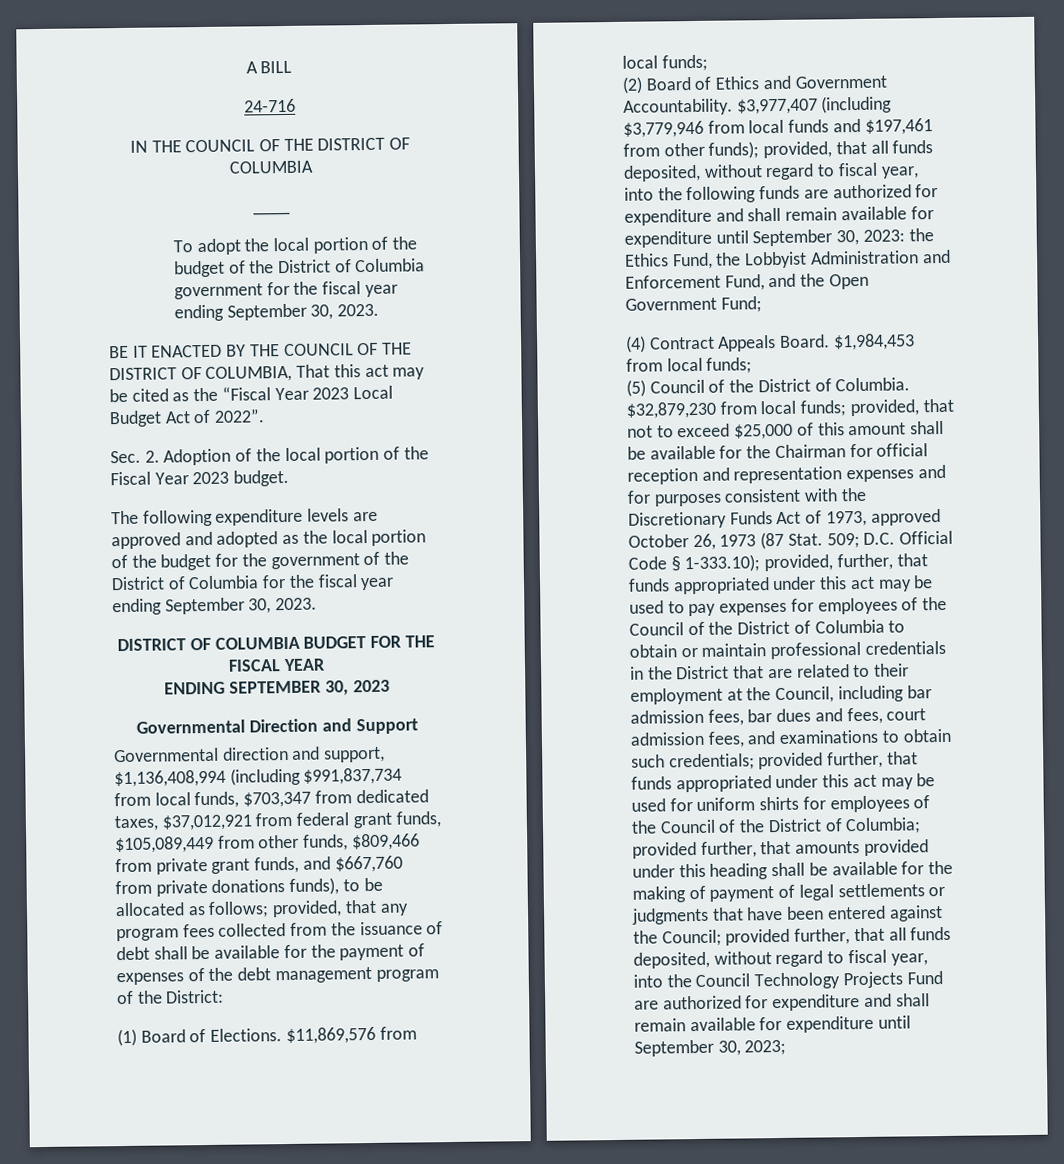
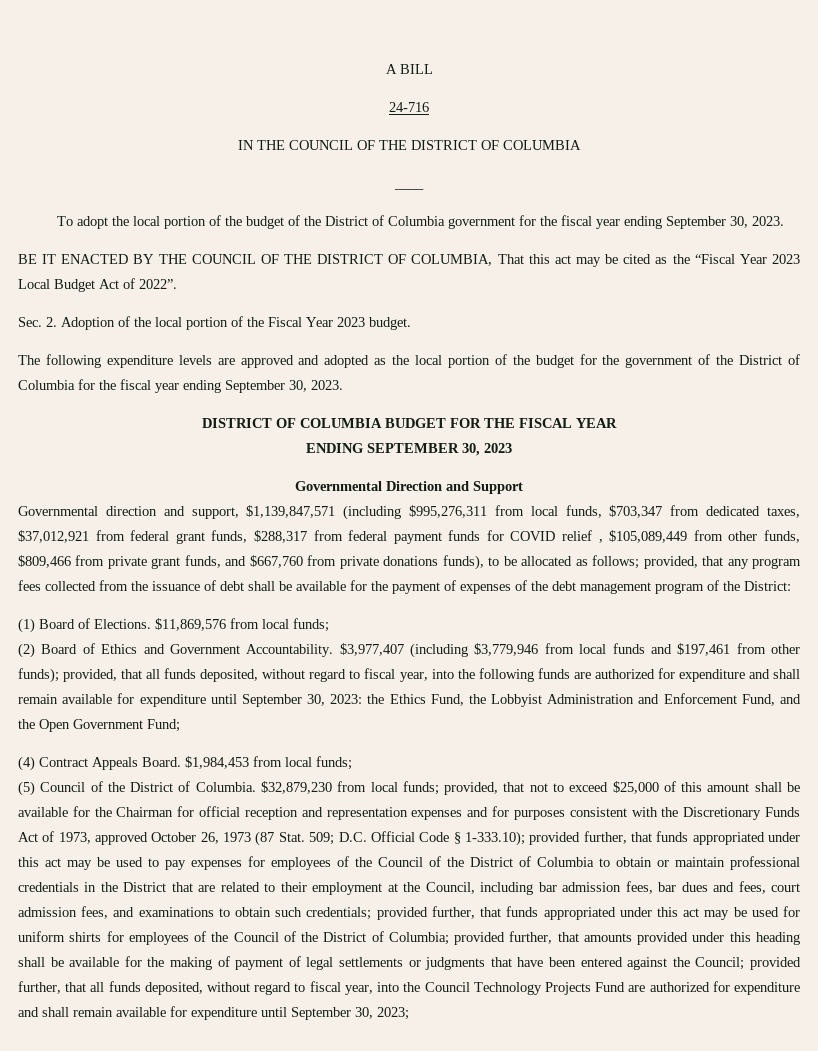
[114,767,403,788] $1,136,408,994 (including $991,837,734 -> [246,505,488,520] $1,139,847,571 (including $995,276,311
(441, 819) none -> [253,530,603,544] $288,317 from federal payment funds for COVID relief ,
[764,554,834,572] provided, -> [529,832,581,845] provided

